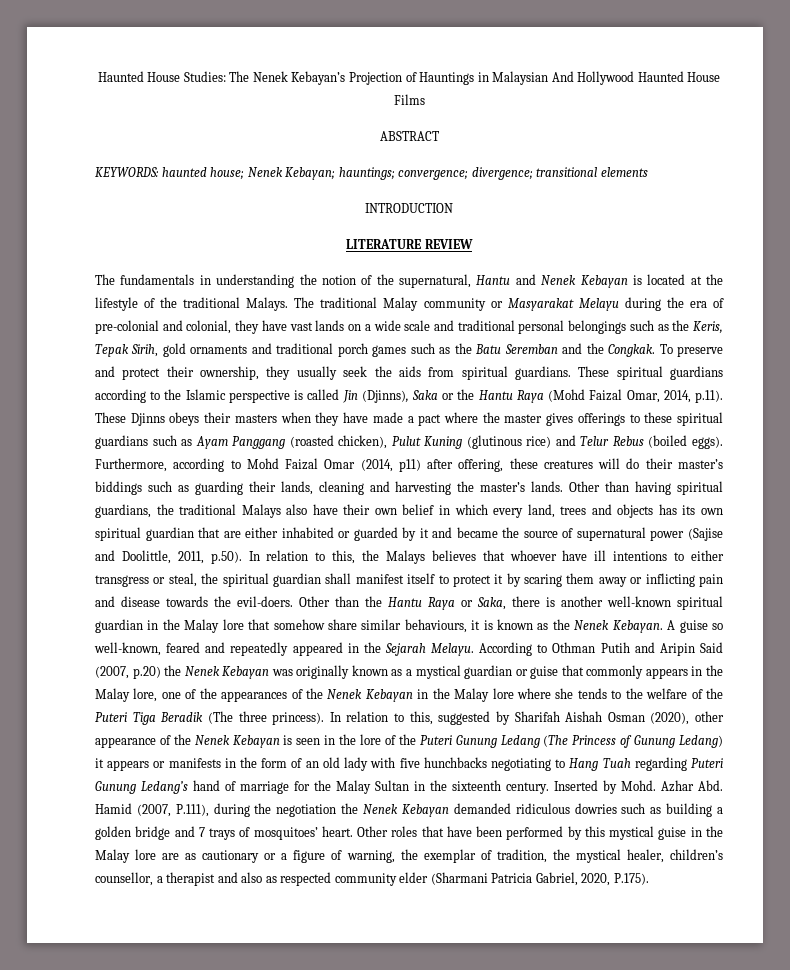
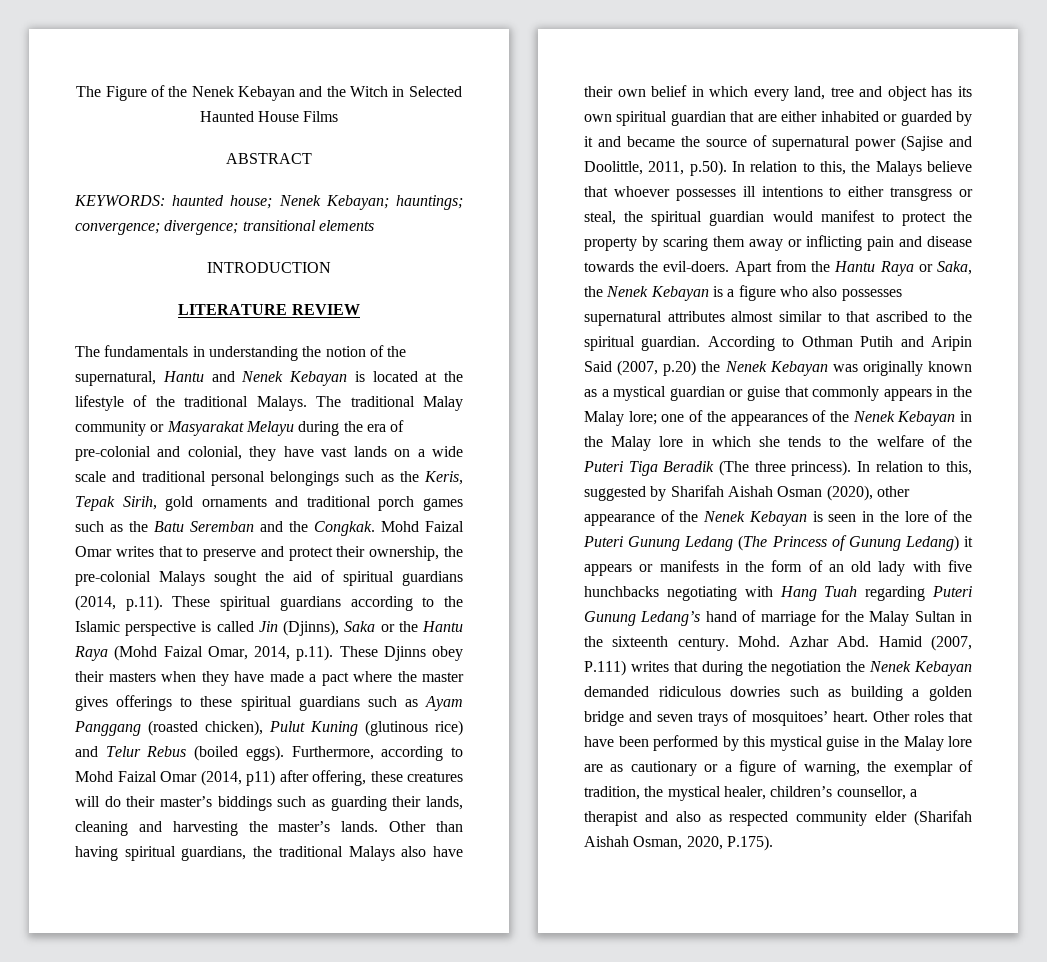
[97,71,635,85] Haunted House Studies: The Nenek Kebayan’s Projection of Hauntings in Malaysian And Hollywood -> [76,85,462,101] The Figure of the Nenek Kebayan and the Witch in Selected
[659,344,673,354] To -> [381,521,464,532] [75,546,199,557] Mohd Faizal Omar writes that to
[266,366,571,380] they usually seek the aids from spiritual guardians. -> [443,546,463,557] [75,570,463,586] [75,595,163,611] the pre-colonial Malays sought the aid of spiritual guardians (2014, p.11).
[169,412,200,426] obeys -> [432,646,463,661] obey
[560,504,654,518] trees and objects -> [830,86,927,101] tree and object
[431,550,476,561] believes -> [927,161,972,172] believe
[562,550,588,561] have -> [675,189,736,201] possesses
[325,573,504,587] shall manifest itself to protect it -> [772,210,972,226] [584,237,637,251] would manifest to protect the property
[299,596,359,607] Other than -> [734,260,807,276] Apart from
[512,596,723,610] [95,619,724,633] [94,642,475,656] there is another well-known spiritual guardian in the Malay lore that somehow share similar behaviours, it is known as the Nenek Kebayan. A guise so well-known, feared and repeatedly appeared in the Sejarah Melayu. -> [584,285,902,301] [584,311,972,326] [584,336,701,351] the Nenek Kebayan is a figure who also possesses supernatural attributes almost similar to that ascribed to the spiritual guardian.
[133,688,158,702] lore, -> [628,411,657,425] lore;
[517,688,552,699] where -> [691,436,751,447] in which
[555,759,566,768] to -> [744,586,773,597] with
[554,780,617,794] Inserted by -> (729, 644) none
[175,804,209,817] P.111), -> [584,660,698,676] P.111) writes that
[198,827,205,837] 7 -> [657,714,694,722] seven
[430,872,578,886] (Sharmani Patricia Gabriel, -> [914,810,972,826] [584,836,683,850] (Sharifah Aishah Osman,

